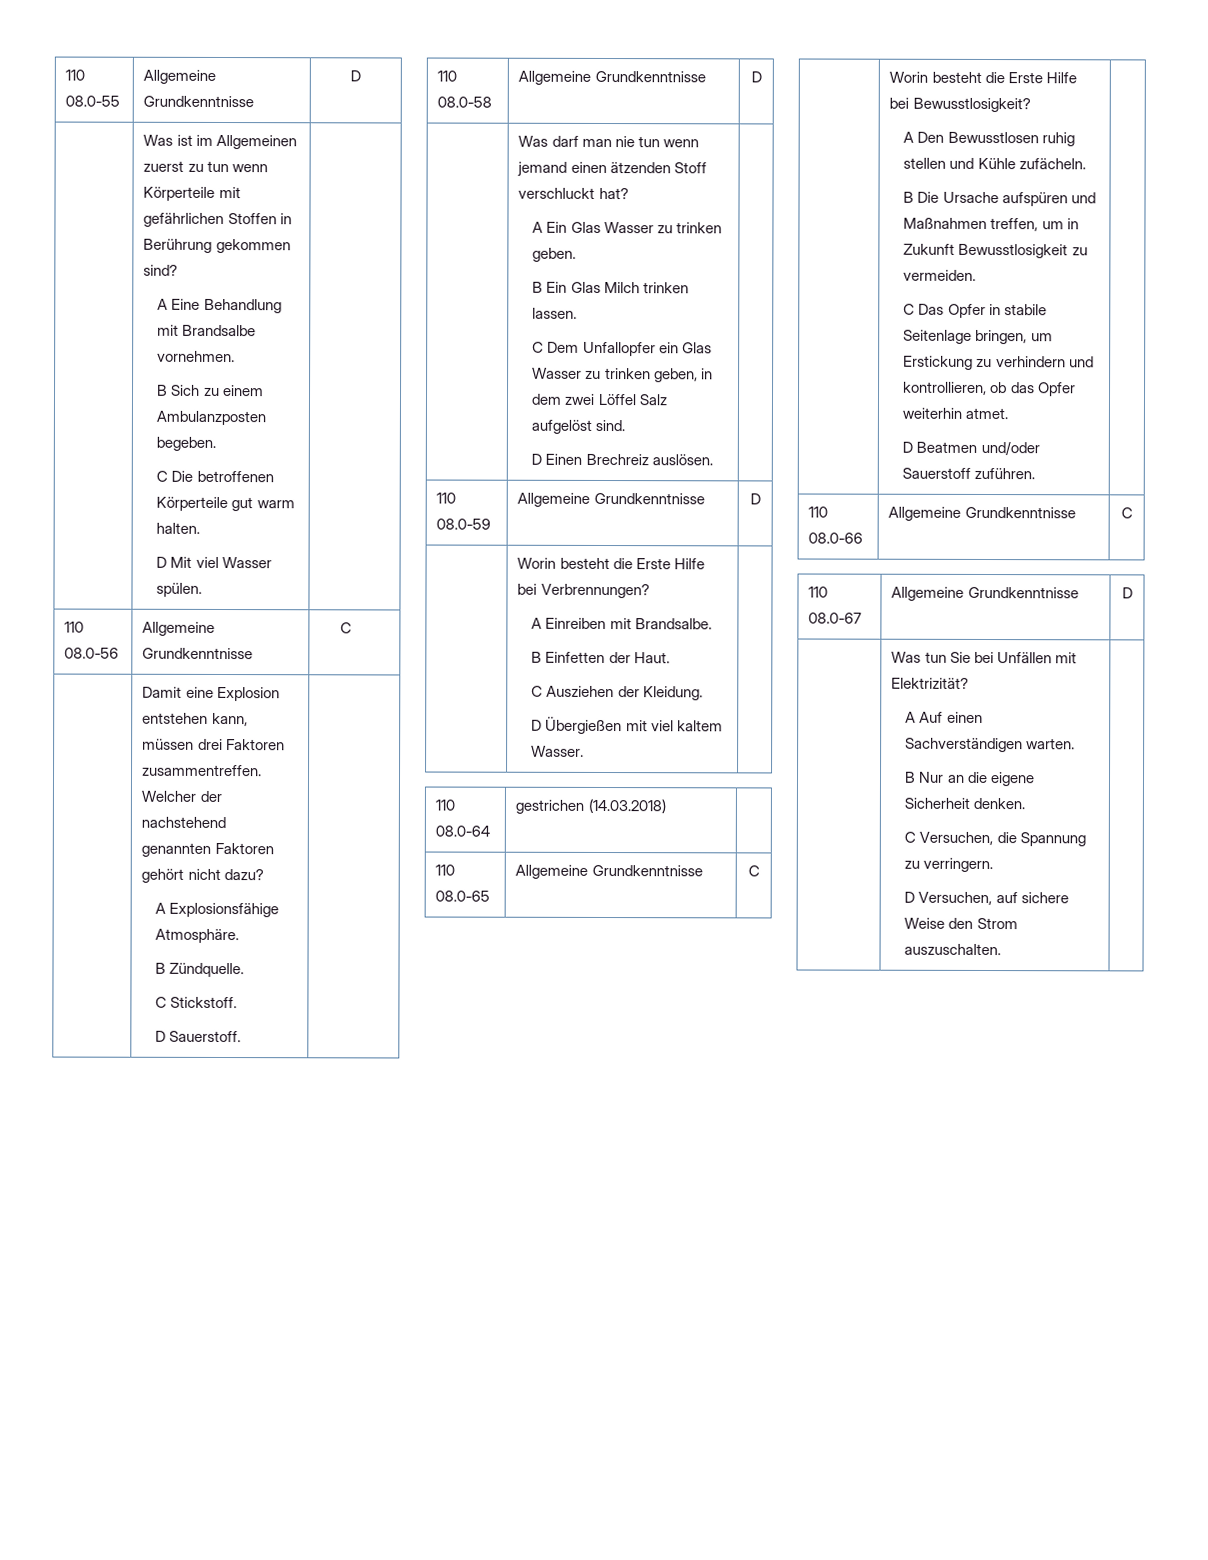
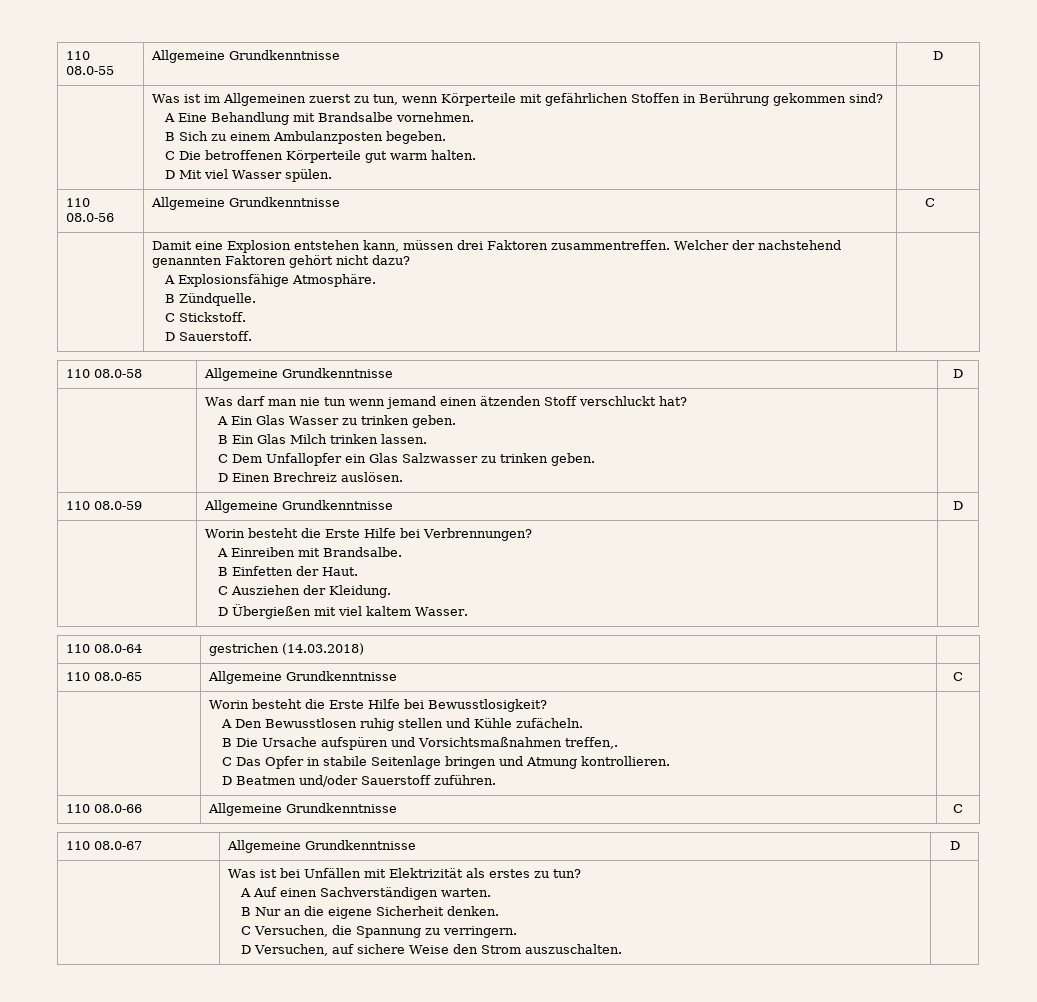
[206,160,229,173] tun -> [372,94,398,105] tun,
[532,367,713,383] [531,393,668,406] [531,419,626,434] Wasser zu trinken geben, in dem zwei Löffel Salz aufgelöst sind. -> [402,453,596,466] Salzwasser zu trinken geben.
[903,217,1079,232] [903,243,1088,259] [903,269,977,281] Maßnahmen treffen, um in Zukunft Bewusstlosigkeit zu vermeiden. -> [418,737,619,749] Vorsichtsmaßnahmen treffen,.
[975,329,1053,345] [903,355,1094,370] [903,381,1076,397] [902,407,1009,420] bringen, um Erstickung zu verhindern und kontrollieren, ob das Opfer weiterhin atmet. -> [445,756,671,769] bringen und Atmung kontrollieren.
[924,651,971,663] tun Sie -> [259,869,277,878] ist
[891,677,970,689] Elektrizität? -> [388,868,581,878] Elektrizität als erstes zu tun?

